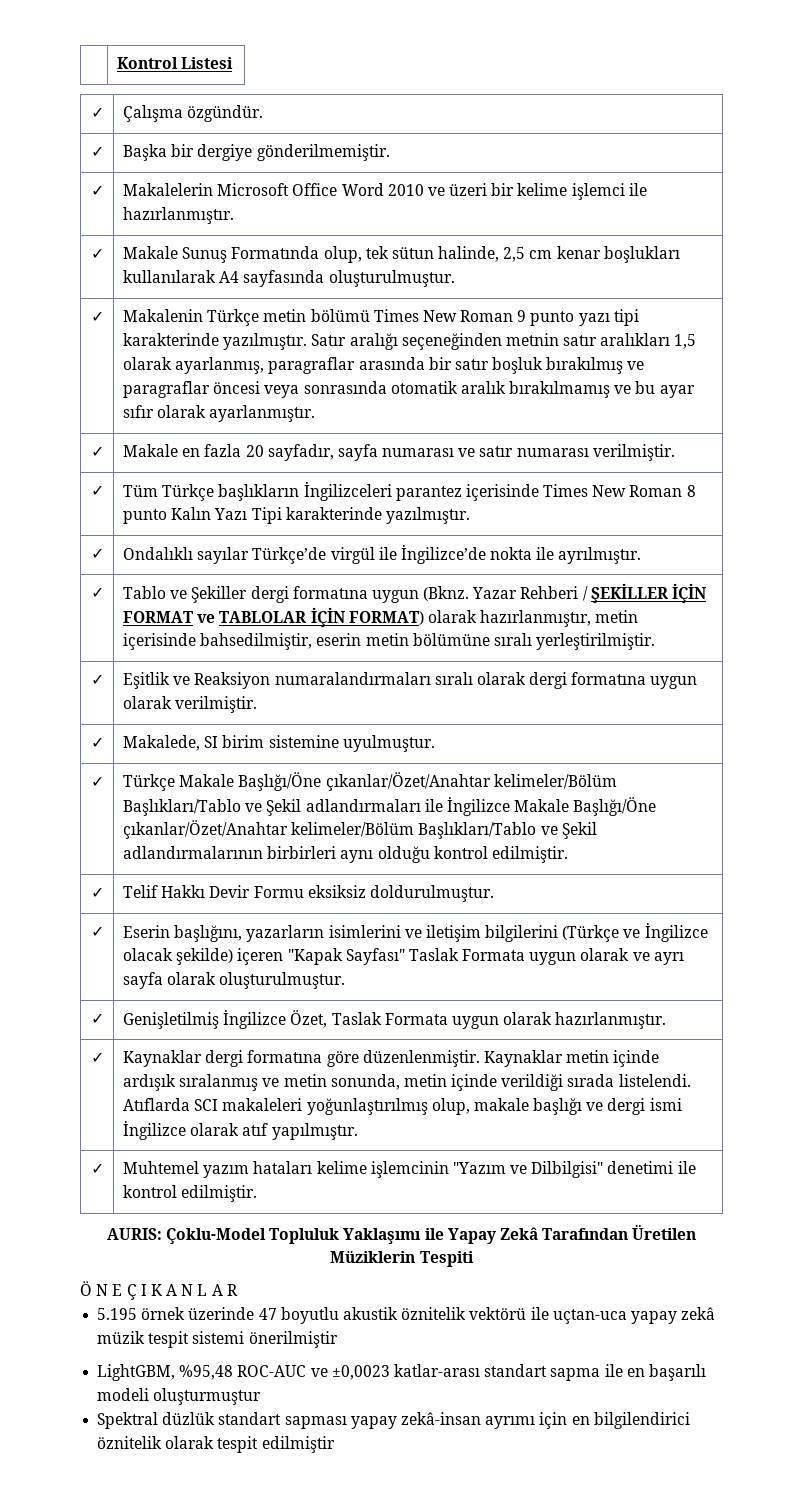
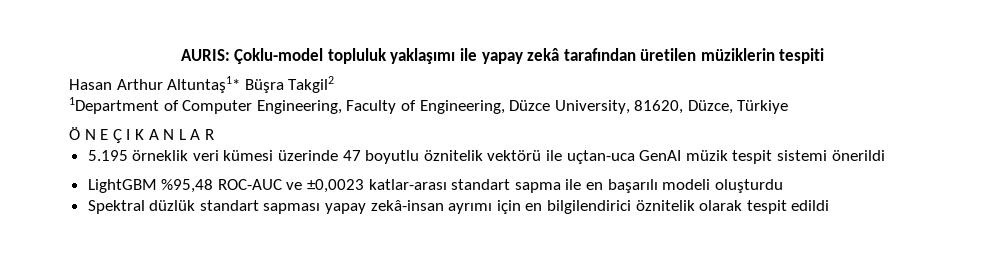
[116,57,234,69] [90,107,104,118] [122,105,264,122] [90,146,104,157] [122,144,390,161] [90,185,104,196] [122,183,647,200] [122,207,234,224] [90,248,104,259] [122,246,680,263] [122,270,455,287] [90,311,104,322] [122,309,639,326] [122,333,697,350] [122,357,645,374] [122,381,695,398] [122,405,316,422] [90,446,104,457] [122,444,675,461] [90,485,104,496] [122,481,696,501] [122,507,470,524] [90,548,104,559] [122,544,642,564] [90,587,104,598] [122,583,706,604] [122,607,639,628] [122,633,656,650] [90,674,104,685] [122,672,698,689] [122,696,258,713] [90,737,104,748] [122,735,435,752] [90,776,104,787] [122,772,617,791] [122,796,657,816] [122,820,597,839] [122,846,568,863] [90,887,104,898] [122,885,494,902] [90,926,104,937] [122,922,708,942] [122,948,684,965] [122,972,346,989] [90,1013,104,1024] [122,1009,667,1029] [90,1052,104,1063] [122,1050,660,1067] [122,1074,691,1091] [122,1098,682,1115] [122,1120,358,1140] [90,1163,104,1174] [122,1161,696,1178] [122,1185,258,1202] [106,1224,697,1245] [330,1250,474,1267] | Kontrol Listesi // ✓ | Çalışma özgündür. // ✓ | Başka bir dergiye gönderilmemiştir. // ✓ | Makalelerin Microsoft Office Word 2010 ve üzeri bir kelime işlemci ile hazırlanmıştır. // ✓ | Makale Sunuş Formatında olup, tek sütun halinde, 2,5 cm kenar boşlukları kullanılarak A4 sayfasında oluşturulmuştur. // ✓ | Makalenin Türkçe metin bölümü Times New Roman 9 punto yazı tipi karakterinde yazılmıştır. Satır aralığı seçeneğinden metnin satır aralıkları 1,5 olarak ayarlanmış, paragraflar arasında bir satır boşluk bırakılmış ve paragraflar öncesi veya sonrasında otomatik aralık bırakılmamış ve bu ayar sıfır olarak ayarlanmıştır. // ✓ | Makale en fazla 20 sayfadır, sayfa numarası ve satır numarası verilmiştir. // ✓ | Tüm Türkçe başlıkların İngilizceleri parantez içerisinde Times New Roman 8 punto Kalın Yazı Tipi karakterinde yazılmıştır. // ✓ | Ondalıklı sayılar Türkçe’de virgül ile İngilizce’de nokta ile ayrılmıştır. // ✓ | Tablo ve Şekiller dergi formatına uygun (Bknz. Yazar Rehberi / ŞEKİLLER İÇİN FORMAT ve TABLOLAR İÇİN FORMAT) olarak hazırlanmıştır, metin içerisinde bahsedilmiştir, eserin metin bölümüne sıralı yerleştirilmiştir. // ✓ | Eşitlik ve Reaksiyon numaralandırmaları sıralı olarak dergi formatına uygun olarak verilmiştir. // ✓ | Makalede, SI birim sistemine uyulmuştur. // ✓ | Türkçe Makale Başlığı/Öne çıkanlar/Özet/Anahtar kelimeler/Bölüm Başlıkları/Tablo ve Şekil adlandırmaları ile İngilizce Makale Başlığı/Öne çıkanlar/Özet/Anahtar kelimeler/Bölüm Başlıkları/Tablo ve Şekil adlandırmalarının birbirleri aynı olduğu kontrol edilmiştir. // ✓ | Telif Hakkı Devir Formu eksiksiz doldurulmuştur. // ✓ | Eserin başlığını, yazarların isimlerini ve iletişim bilgilerini (Türkçe ve İngilizce olacak şekilde) içeren "Kapak Sayfası" Taslak Formata uygun olarak ve ayrı sayfa olarak oluşturulmuştur. // ✓ | Genişletilmiş İngilizce Özet, Taslak Formata uygun olarak hazırlanmıştır. // ✓ | Kaynaklar dergi formatına göre düzenlenmiştir. Kaynaklar metin içinde ardışık sıralanmış ve metin sonunda, metin içinde verildiği sırada listelendi. Atıflarda SCI makaleleri yoğunlaştırılmış olup, makale başlığı ve dergi ismi İngilizce olarak atıf yapılmıştır. // ✓ | Muhtemel yazım hataları kelime işlemcinin "Yazım ve Dilbilgisi" denetimi ile kontrol edilmiştir. // AURIS: Çoklu-Model Topluluk Yaklaşımı ile Yapay Zekâ Tarafından Üretilen Müziklerin Tespiti -> [180,48,825,64] [69,76,335,93] [69,97,789,114] AURIS: Çoklu-model topluluk yaklaşımı ile yapay zekâ tarafından üretilen müziklerin tespiti // Hasan Arthur Altuntaş1* Büşra Takgil2 // 1Department of Computer Engineering, Faculty of Engineering, Düzce University, 81620, Düzce, Türkiye
[141,1307,186,1320] örnek -> [132,150,274,161] örneklik veri kümesi
[342,1307,398,1320] akustik -> (420, 157) none
[630,1307,716,1324] yapay zekâ -> [639,150,682,161] GenAI
[248,1331,338,1348] [97,1364,176,1381] önerilmiştir // LightGBM, -> [831,150,885,161] [87,179,157,193] önerildi // LightGBM
[153,1388,262,1405] oluşturmuştur -> [714,179,783,193] oluşturdu
[261,1436,335,1453] edilmiştir -> [791,200,830,211] edildi

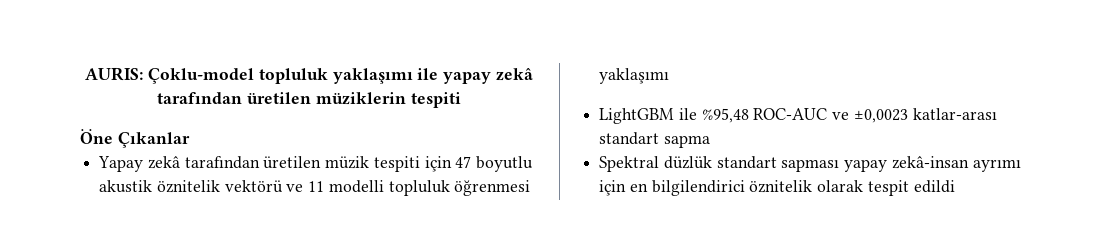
[69,76,335,93] [69,97,789,114] [69,127,214,143] [87,150,339,161] Hasan Arthur Altuntaş1* Büşra Takgil2 // 1Department of Computer Engineering, Faculty of Engineering, Düzce University, 81620, Düzce, Türkiye // Ö N E Ç I K A N L A R // 5.195 örneklik veri kümesi üzerinde -> [80,129,190,148] [98,156,452,172] Öne Çıkanlar // Yapay zekâ tarafından üretilen müzik tespiti için
(420, 157) none -> [99,180,153,193] akustik
[546,150,885,164] ile uçtan-uca GenAI müzik tespit sistemi önerildi -> [286,180,531,196] [599,68,670,84] ve 11 modelli topluluk öğrenmesi yaklaşımı
(157, 186) none -> [678,108,697,120] ile
[565,179,783,193] ile en başarılı modeli oluşturdu -> (710, 141) none

